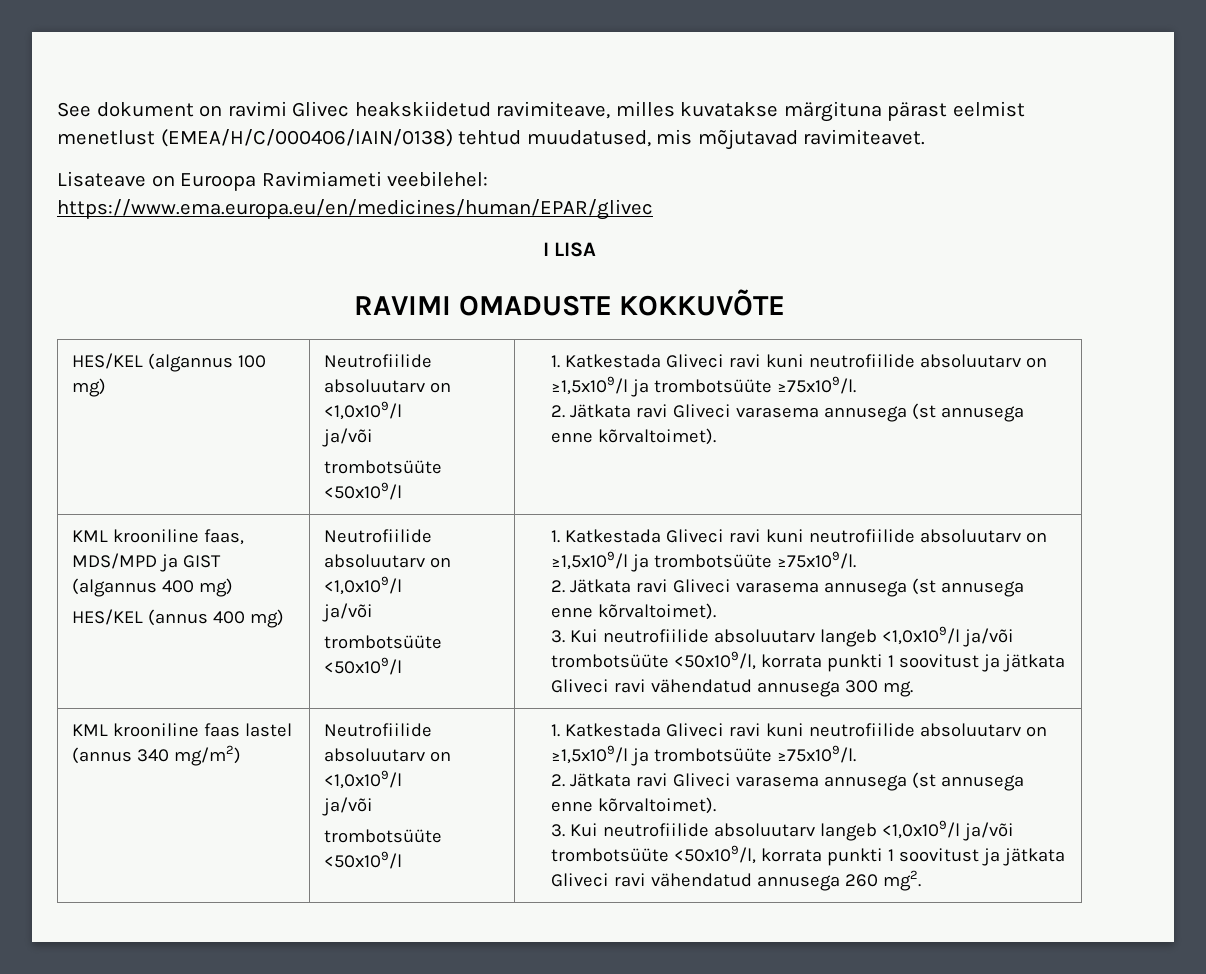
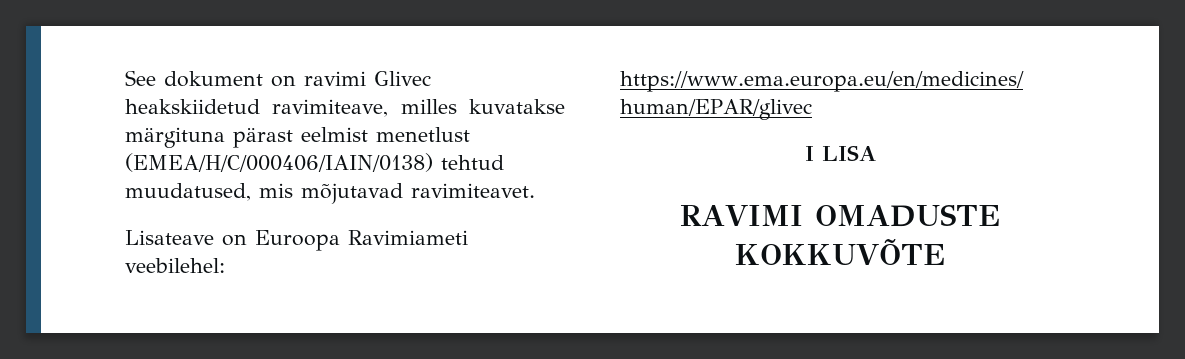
[72,353,267,372] [72,378,107,397] [324,354,433,368] [324,379,452,393] [324,401,403,420] [322,428,374,447] [324,460,443,474] [324,482,403,500] [550,354,1047,368] [550,376,856,397] [550,403,1024,422] [550,428,716,445] [72,529,245,545] [72,553,222,572] [72,578,234,597] [72,609,285,628] [324,529,433,543] [324,554,452,568] [324,576,403,595] [322,603,374,622] [324,635,443,649] [324,657,403,675] [550,529,1047,543] [550,551,856,572] [550,578,1024,597] [550,603,716,620] [550,626,1014,647] [550,651,1065,672] [550,679,913,697] [72,723,293,737] [72,745,242,766] [324,723,433,737] [324,748,452,762] [324,770,403,789] [322,797,374,816] [324,829,443,843] [324,851,403,869] [550,723,1047,737] [550,745,856,766] [550,772,1024,791] [550,797,716,814] [550,820,1014,841] [550,845,1065,866] [550,870,921,891] // HES/KEL (algannus 100 mg) | Neutrofiilide absoluutarv on <1,0x109/l // ja/või // trombotsüüte <50x109/l | 1. Katkestada Gliveci ravi kuni neutrofiilide absoluutarv on ≥1,5x109/l ja trombotsüüte ≥75x109/l. // 2. Jätkata ravi Gliveci varasema annusega (st annusega enne kõrvaltoimet). // KML krooniline faas, MDS/MPD ja GIST (algannus 400 mg) // HES/KEL (annus 400 mg) | Neutrofiilide absoluutarv on <1,0x109/l // ja/või // trombotsüüte <50x109/l | 1. Katkestada Gliveci ravi kuni neutrofiilide absoluutarv on ≥1,5x109/l ja trombotsüüte ≥75x109/l. // 2. Jätkata ravi Gliveci varasema annusega (st annusega enne kõrvaltoimet). // 3. Kui neutrofiilide absoluutarv langeb <1,0x109/l ja/või trombotsüüte <50x109/l, korrata punkti 1 soovitust ja jätkata Gliveci ravi vähendatud annusega 300 mg. // KML krooniline faas lastel (annus 340 mg/m2) | Neutrofiilide absoluutarv on <1,0x109/l // ja/või // trombotsüüte <50x109/l | 1. Katkestada Gliveci ravi kuni neutrofiilide absoluutarv on ≥1,5x109/l ja trombotsüüte ≥75x109/l. // 2. Jätkata ravi Gliveci varasema annusega (st annusega enne kõrvaltoimet). // 3. Kui neutrofiilide absoluutarv langeb <1,0x109/l ja/või trombotsüüte <50x109/l, korrata punkti 1 soovitust ja jätkata Gliveci ravi vähendatud annusega 260 mg2. -> (945, 252) none

